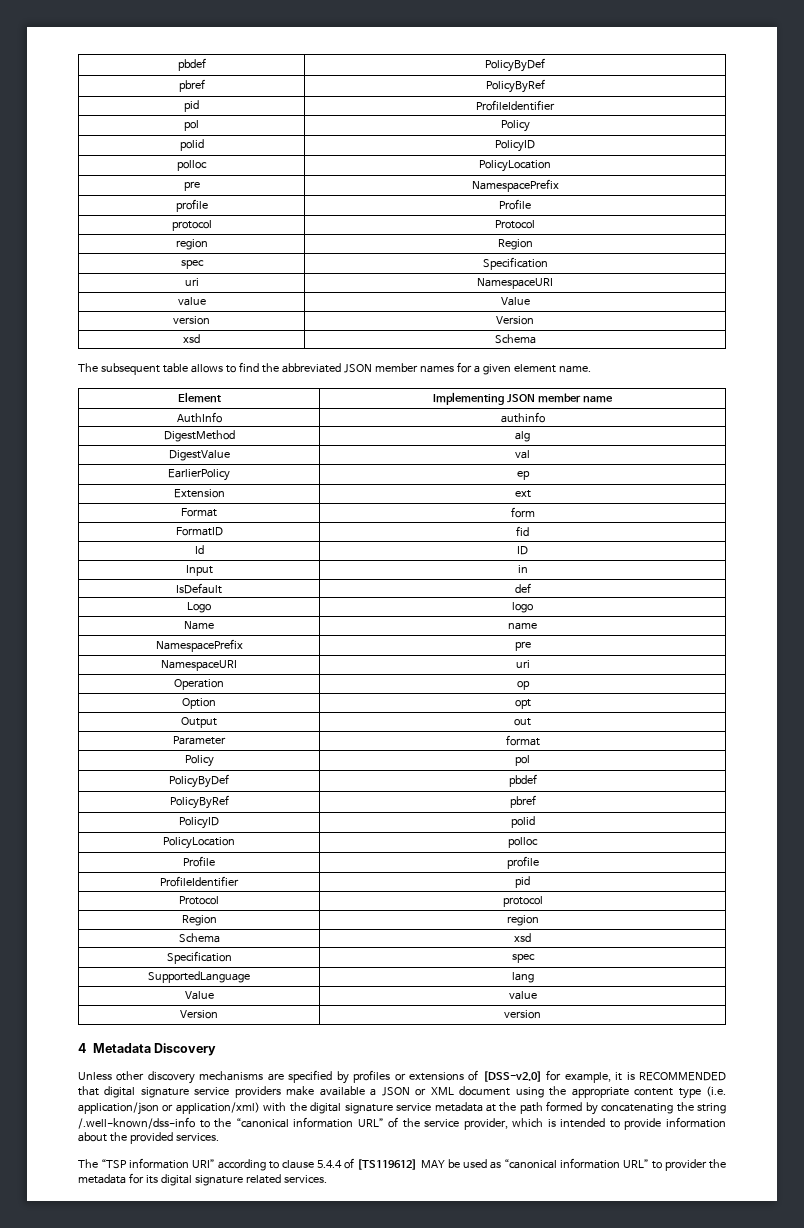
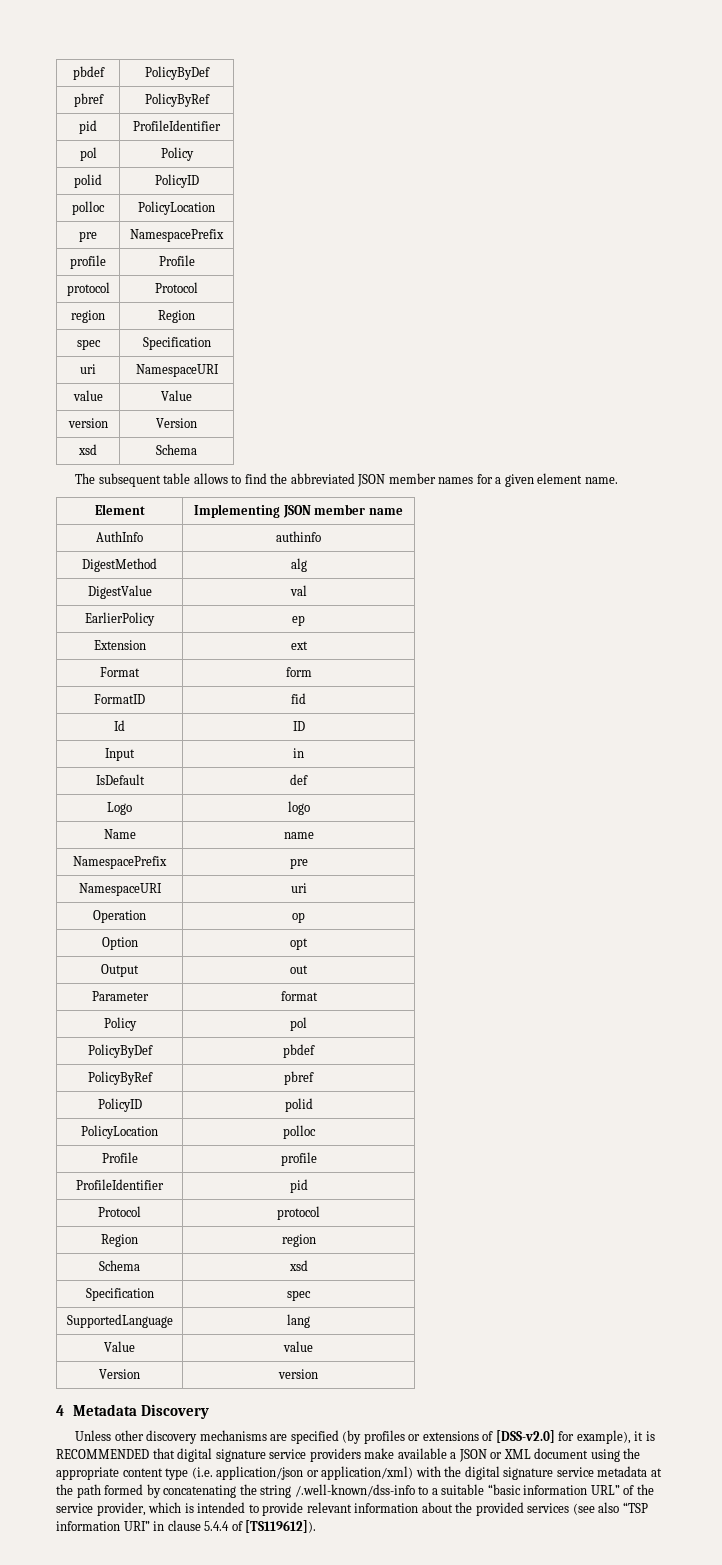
[336,1071,349,1084] by -> [342,1430,362,1444] (by
[564,1072,611,1083] example, -> [576,1430,631,1444] example),
[214,1118,289,1128] the “canonical -> [431,1484,521,1495] a suitable “basic
(662, 1124) none -> [306,1502,352,1513] relevant
[175,1133,219,1141] [78,1159,98,1168] services. // The -> [527,1502,620,1515] services (see also
[218,1159,280,1171] according to -> [153,1521,165,1531] in
[357,1158,727,1171] [78,1173,327,1186] [TS119612] MAY be used as “canonical information URL” to provider the metadata for its digital signature related services. -> [245,1520,317,1533] [TS119612]).

